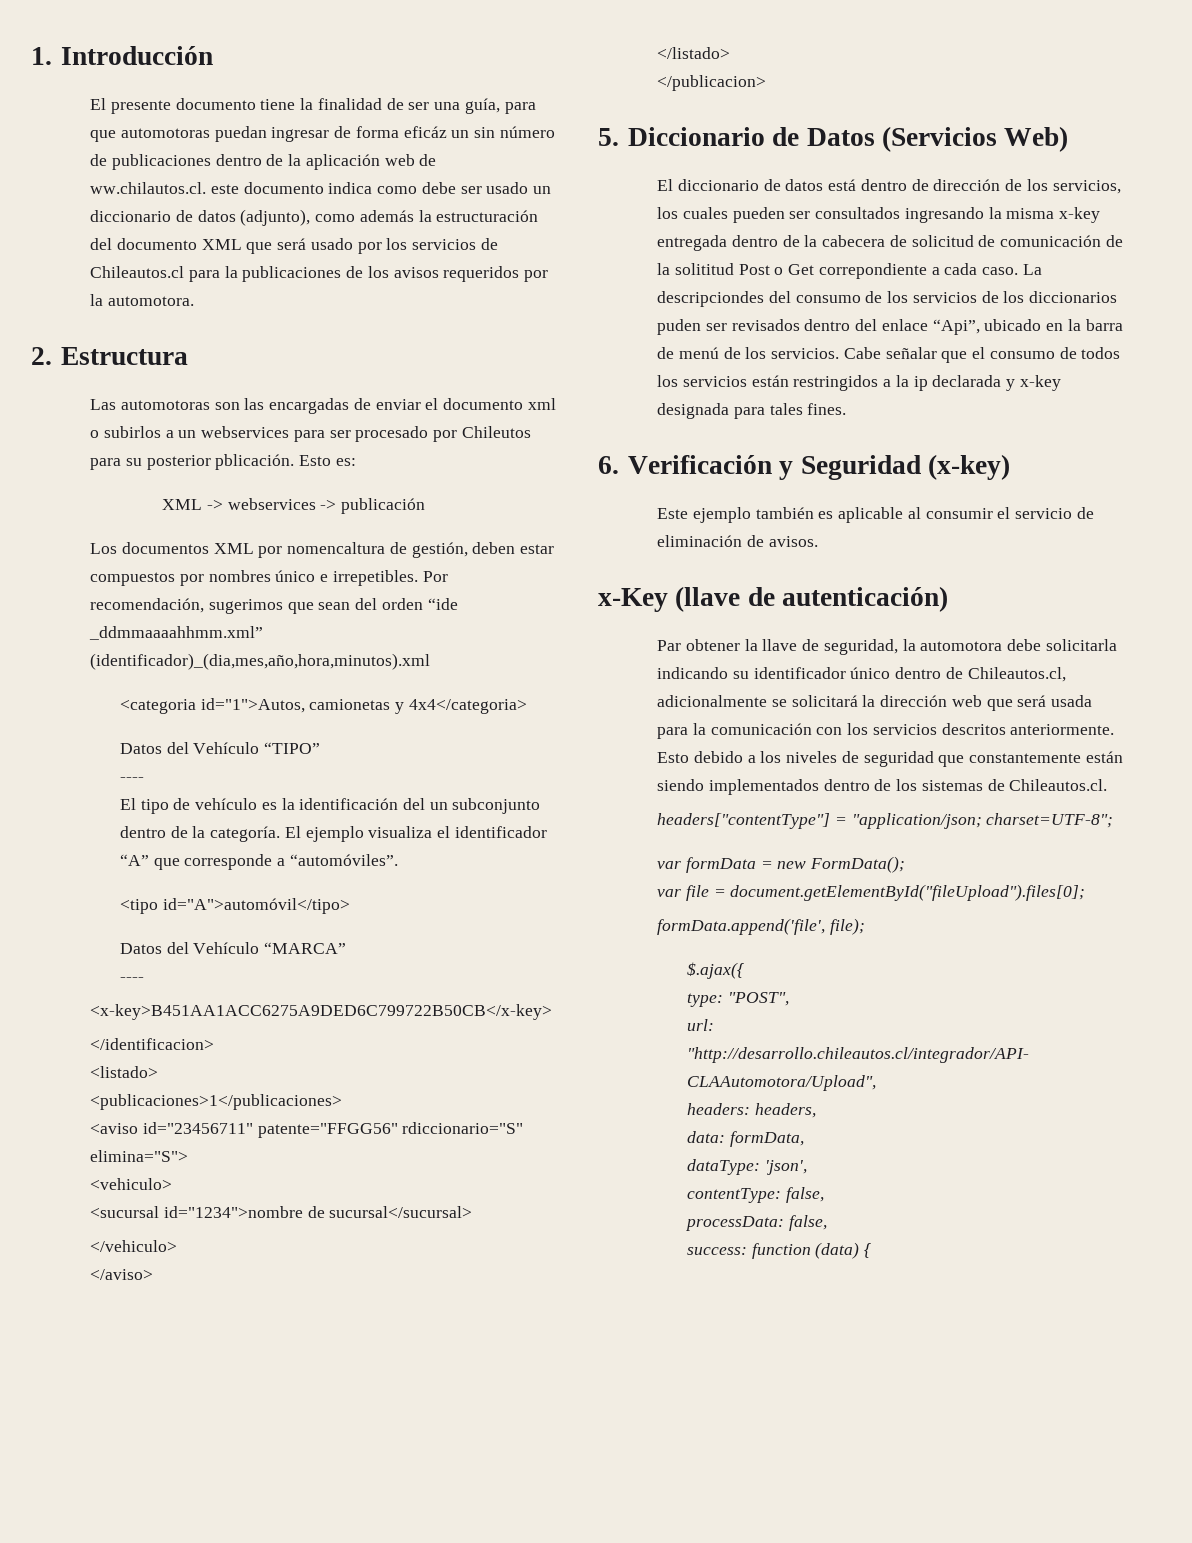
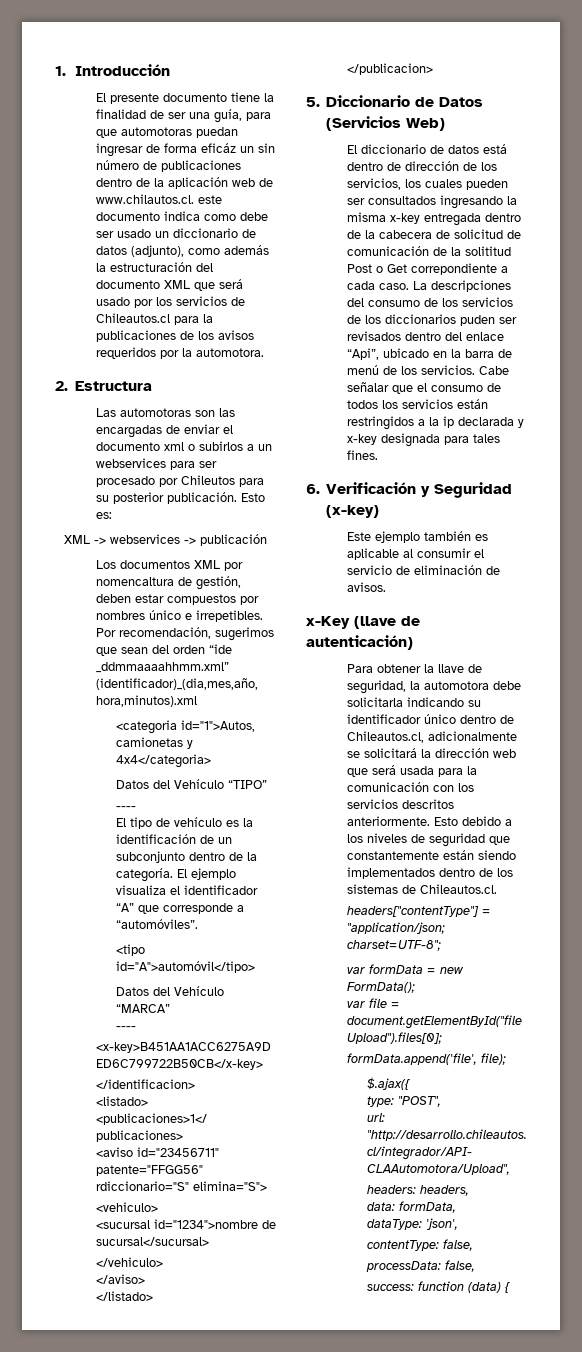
[90,182,207,194] ww.chilautos.cl. -> [95,194,194,204] www.chilautos.cl.
[215,454,295,470] pblicación. -> [166,492,237,504] publicación.
[402,798,425,810] del -> [199,835,214,844] de
[657,291,765,307] descripciondes -> [430,280,511,292] descripciones
[657,640,682,651] Par -> [346,664,373,673] Para

